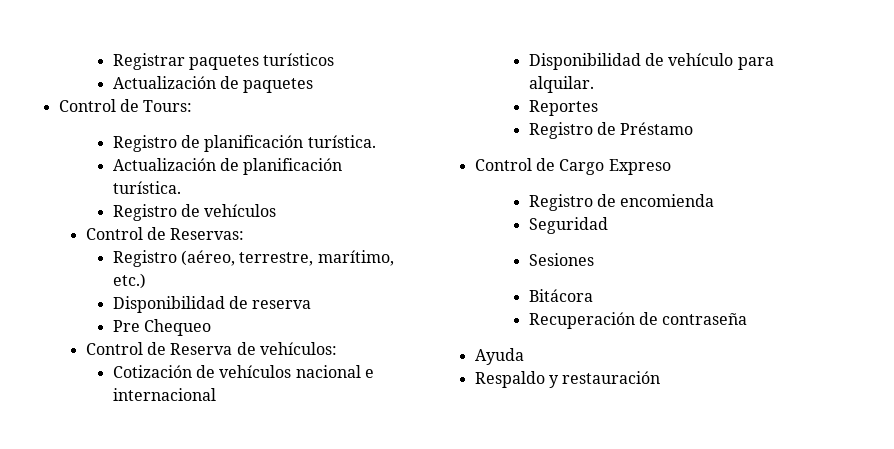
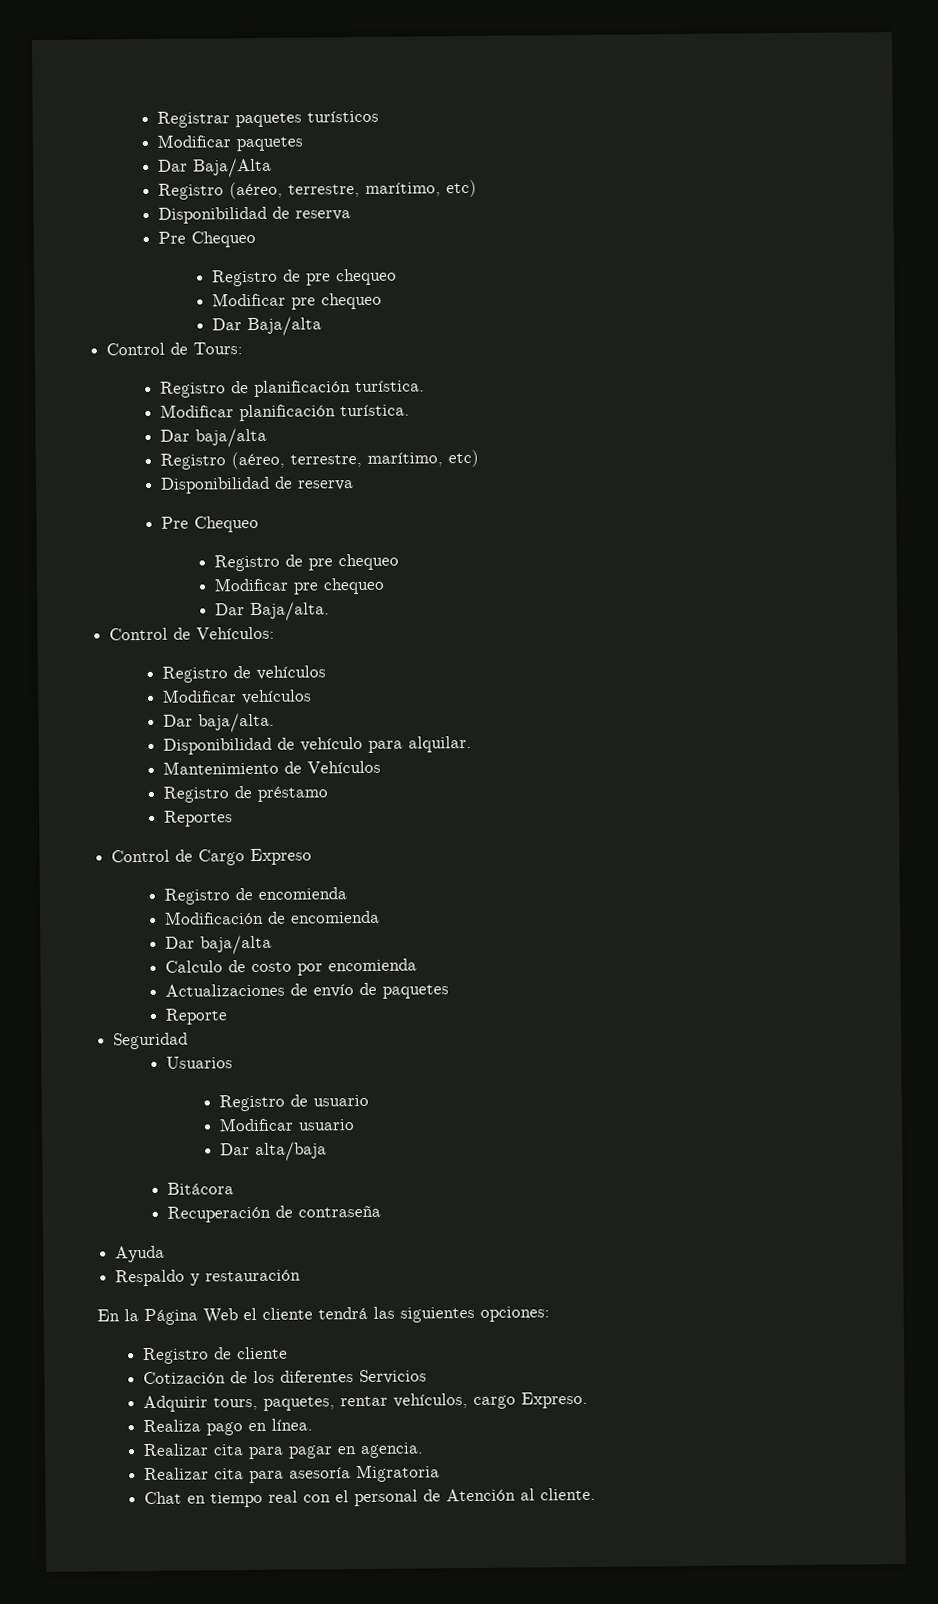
[112,76,314,93] Actualización de paquetes -> [157,134,304,152] [158,157,273,178] [158,179,478,200] [158,206,352,224] [158,230,257,248] [212,268,398,287] [212,292,383,310] [212,316,323,337] Modificar paquetes // Dar Baja/Alta // Registro (aéreo, terrestre, marítimo, etc) // Disponibilidad de reserva // Pre Chequeo // Registro de pre chequeo // Modificar pre chequeo // Dar Baja/alta
[112,158,343,175] [112,181,181,194] [112,204,277,221] [85,227,245,240] [112,250,394,267] [112,273,146,289] [112,296,312,313] [112,319,211,336] [85,342,337,355] [112,365,374,378] [112,388,216,401] Actualización de planificación turística. // Registro de vehículos // Control de Reservas: // Registro (aéreo, terrestre, marítimo, etc.) // Disponibilidad de reserva // Pre Chequeo // Control de Reserva de vehículos: // Cotización de vehículos nacional e internacional -> [160,404,411,422] [160,427,268,448] [160,449,480,470] [160,476,355,494] [161,515,260,533] [214,553,400,572] [214,577,386,595] [215,601,331,622] [109,626,276,641] [162,665,327,683] [162,689,313,705] [163,712,276,733] Modificar planificación turística. // Dar baja/alta // Registro (aéreo, terrestre, marítimo, etc) // Disponibilidad de reserva // Pre Chequeo // Registro de pre chequeo // Modificar pre chequeo // Dar Baja/alta. // Control de Vehículos: // Registro de vehículos // Modificar vehículos // Dar baja/alta.
[528,100,598,116] [528,122,694,139] Reportes // Registro de Préstamo -> [163,760,382,775] [163,785,329,803] [164,810,234,827] Mantenimiento de Vehículos // Registro de préstamo // Reportes
[528,217,608,234] [528,253,594,266] Seguridad // Sesiones -> [165,910,381,925] [165,934,273,955] [165,958,418,976] [165,982,450,999] [165,1008,229,1025] [113,1032,189,1050] [166,1056,234,1069] [219,1094,370,1112] [219,1117,356,1132] [220,1141,328,1161] Modificación de encomienda // Dar baja/alta // Calculo de costo por encomienda // Actualizaciones de envío de paquetes // Reporte // Seguridad // Usuarios // Registro de usuario // Modificar usuario // Dar alta/baja
(661, 377) none -> [97,1306,550,1326] [142,1346,288,1365] [142,1369,427,1385] [142,1391,588,1413] [142,1418,313,1436] [142,1442,424,1460] [143,1464,440,1484] [143,1487,596,1508] // En la Página Web el cliente tendrá las siguientes opciones: // Registro de cliente // Cotización de los diferentes Servicios // Adquirir tours, paquetes, rentar vehículos, cargo Expreso. // Realiza pago en línea. // Realizar cita para pagar en agencia. // Realizar cita para asesoría Migratoria // Chat en tiempo real con el personal de Atención al cliente.

